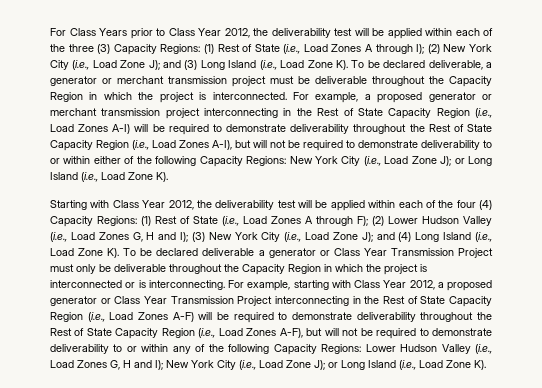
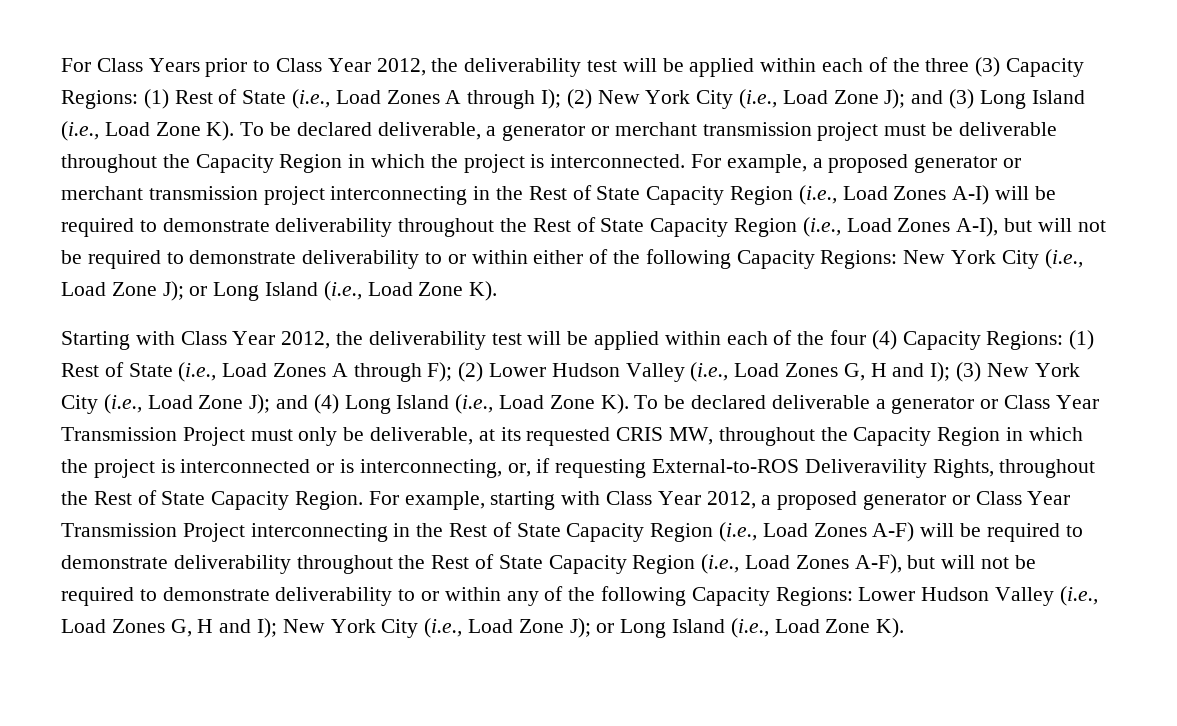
[114,264,166,272] deliverable -> [370,427,714,446] deliverable, at its requested CRIS MW,
[148,280,225,290] interconnecting. -> [359,458,1096,478] [61,490,364,510] interconnecting, or, if requesting External-to-ROS Deliveravility Rights, throughout the Rest of State Capacity Region.

